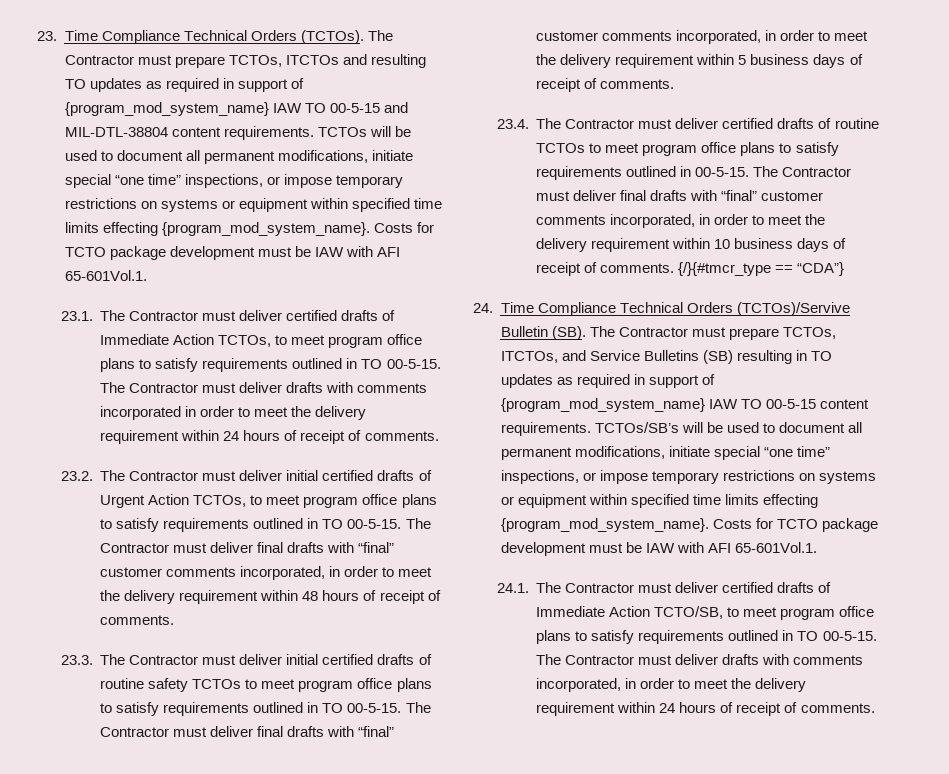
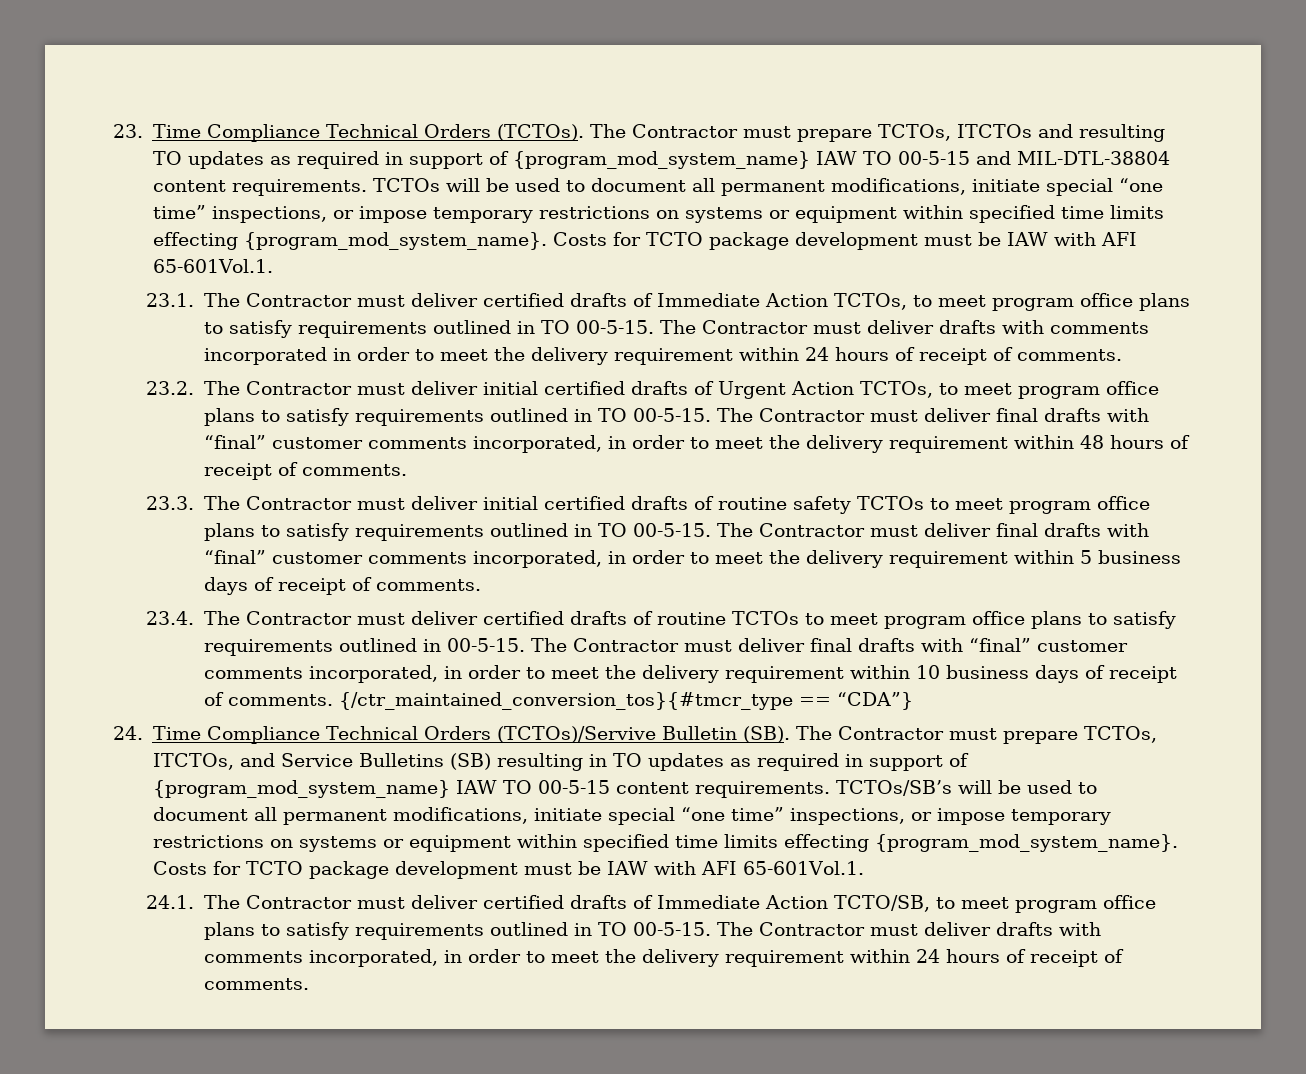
[678,262,772,276] {/}{#tmcr_type -> [338,692,793,710] {/ctr_maintained_conversion_tos}{#tmcr_type

